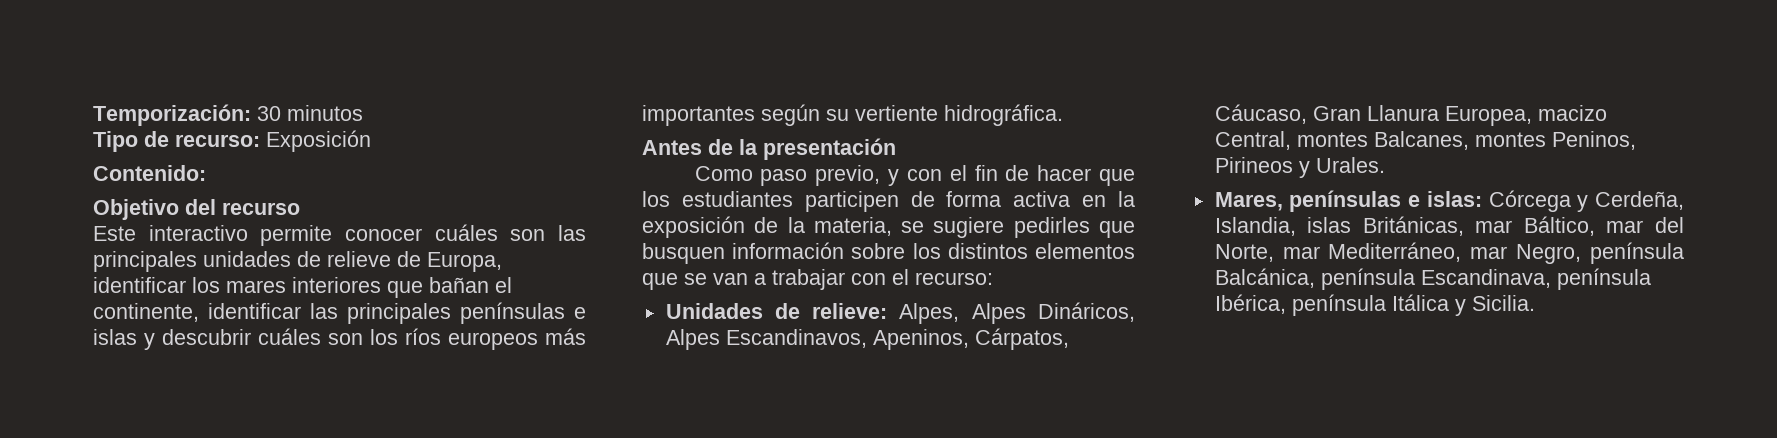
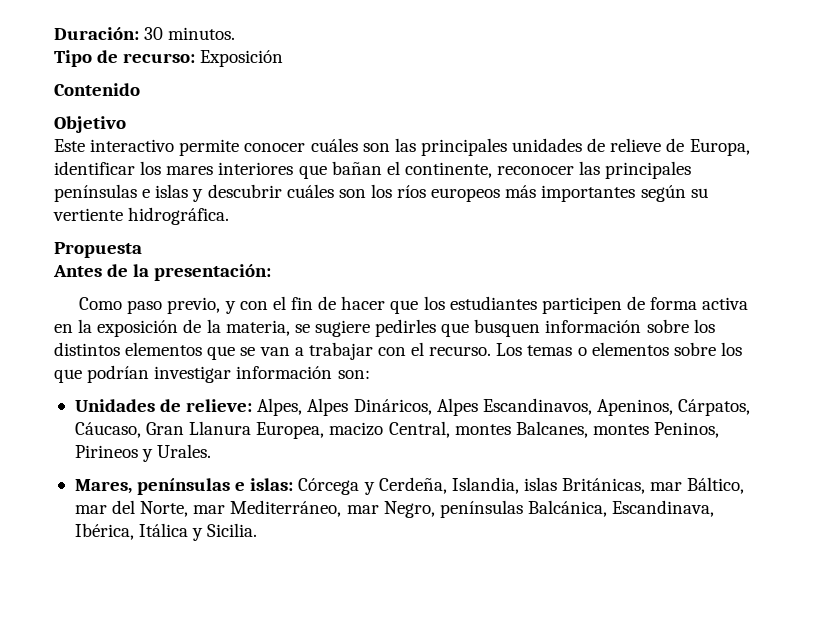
[93,104,363,126] Temporización: 30 minutos -> [54,27,236,40] Duración: 30 minutos.
[93,165,206,181] Contenido: -> [54,83,140,96] Contenido
[185,199,300,215] del recurso -> (126, 124) none
[208,303,301,319] identificar -> [497,166,575,175] reconocer
(1063, 115) none -> [54,242,142,258] // Propuesta
[763,138,896,160] presentación -> [154,264,272,281] presentación:
[915,272,993,285] recurso: -> [429,342,742,356] [54,365,370,383] recurso. Los temas o elementos sobre los que podrían investigar información son:
[1590,242,1684,264] [1214,268,1651,290] [1214,294,1386,316] península Balcánica, península Escandinava, península Ibérica, península -> [439,500,715,518] [74,523,134,540] penínsulas Balcánica, Escandinava, Ibérica,

